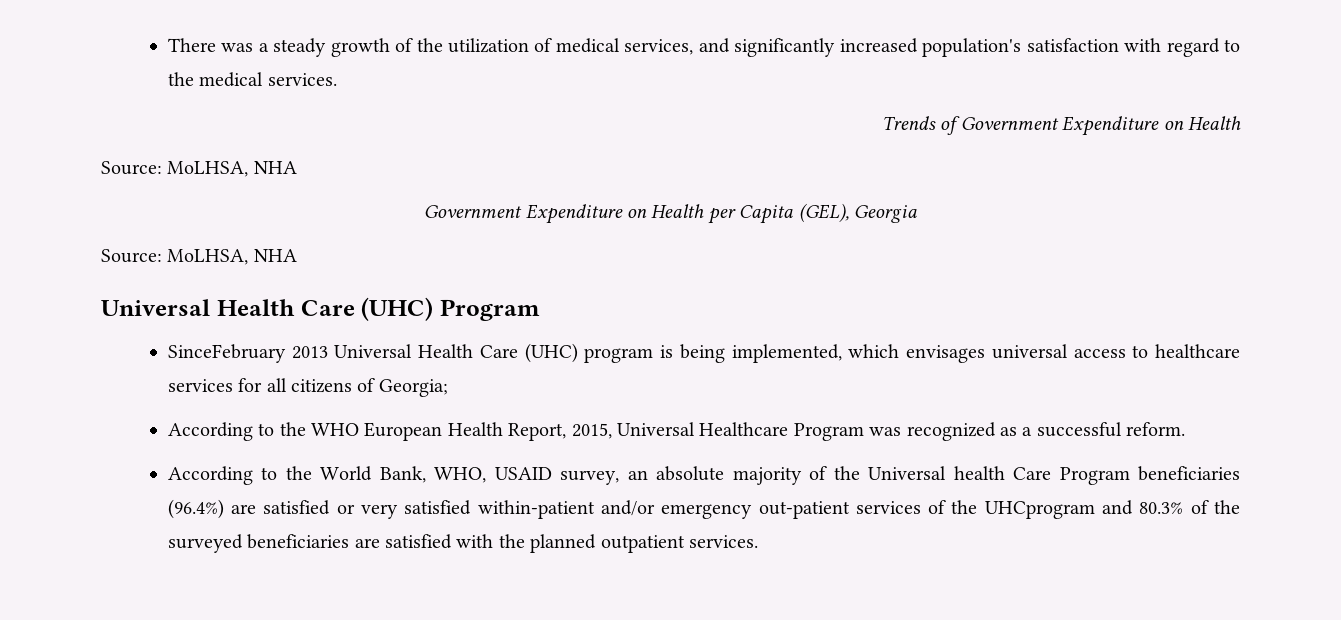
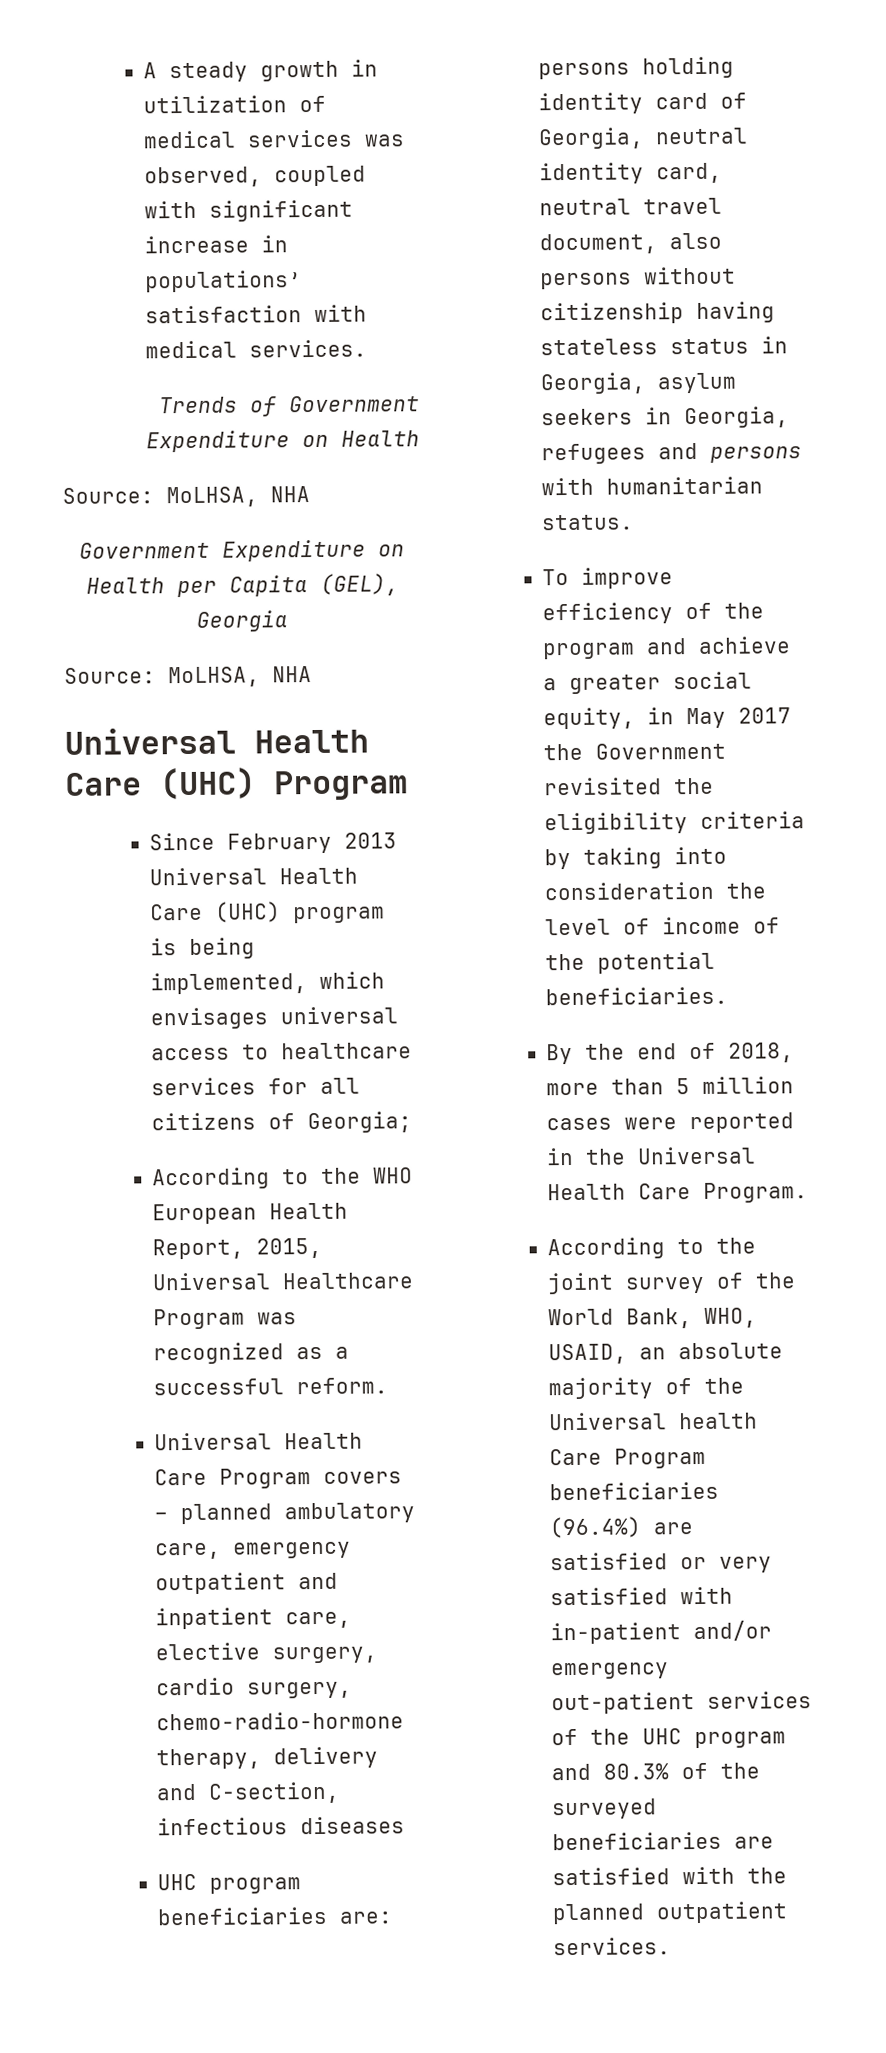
[167,38,1240,57] [167,72,194,86] There was a steady growth of the utilization of medical services, and significantly increased population's satisfaction with regard to the -> [143,59,379,83] [143,95,327,114] [143,129,406,149] [144,165,367,188] [144,199,354,222] [144,235,289,254] [145,270,303,293] [145,304,368,324] A steady growth in utilization of medical services was observed, coupled with significant increase in populations’ satisfaction with
[167,344,286,363] SinceFebruary -> [149,832,333,854] Since February
[167,466,312,485] // According to the -> [154,1432,364,1451] [154,1468,403,1489] [154,1502,416,1525] [155,1541,352,1560] [155,1572,339,1595] [155,1607,352,1630] [155,1642,378,1664] [156,1677,353,1699] [156,1711,405,1731] [156,1746,379,1770] [156,1781,341,1804] [157,1816,406,1836] [157,1873,302,1894] [157,1906,394,1926] [538,56,735,80] [538,92,748,115] [538,127,749,150] [539,162,723,185] [539,197,723,216] [539,232,723,255] [540,266,737,290] [540,301,776,325] [540,336,789,356] [540,372,738,395] [541,406,790,429] [541,442,803,465] [541,476,764,496] [541,514,635,531] [542,567,674,589] [542,602,765,625] [542,636,792,660] [543,671,753,694] [543,707,792,730] [543,742,727,761] [544,777,715,796] [544,811,806,835] [544,846,728,870] [544,881,768,901] [545,916,781,936] [545,951,716,974] [545,986,729,1006] [546,1042,795,1065] [546,1076,795,1096] [546,1112,795,1134] [546,1146,757,1166] [547,1182,809,1203] [547,1237,757,1260] [547,1272,797,1295] // Universal Health Care Program covers – planned ambulatory care, emergency outpatient and inpatient care, elective surgery, cardio surgery, chemo-radio-hormone therapy, delivery and C-section, infectious diseases // UHC program beneficiaries are: persons holding identity card of Georgia, neutral identity card, neutral travel document, also persons without citizenship having stateless status in Georgia, asylum seekers in Georgia, refugees and persons with humanitarian status. // To improve efficiency of the program and achieve a greater social equity, in May 2017 the Government revisited the eligibility criteria by taking into consideration the level of income of the potential beneficiaries. // By the end of 2018, more than 5 million cases were reported in the Universal Health Care Program. // According to the joint survey of the
[494,467,620,485] USAID survey, -> [548,1343,628,1365] USAID,
[477,500,595,519] within-patient -> [680,1586,734,1605] [550,1622,682,1645] with in-patient
[984,501,1095,519] UHCprogram -> [642,1728,787,1749] UHC program

